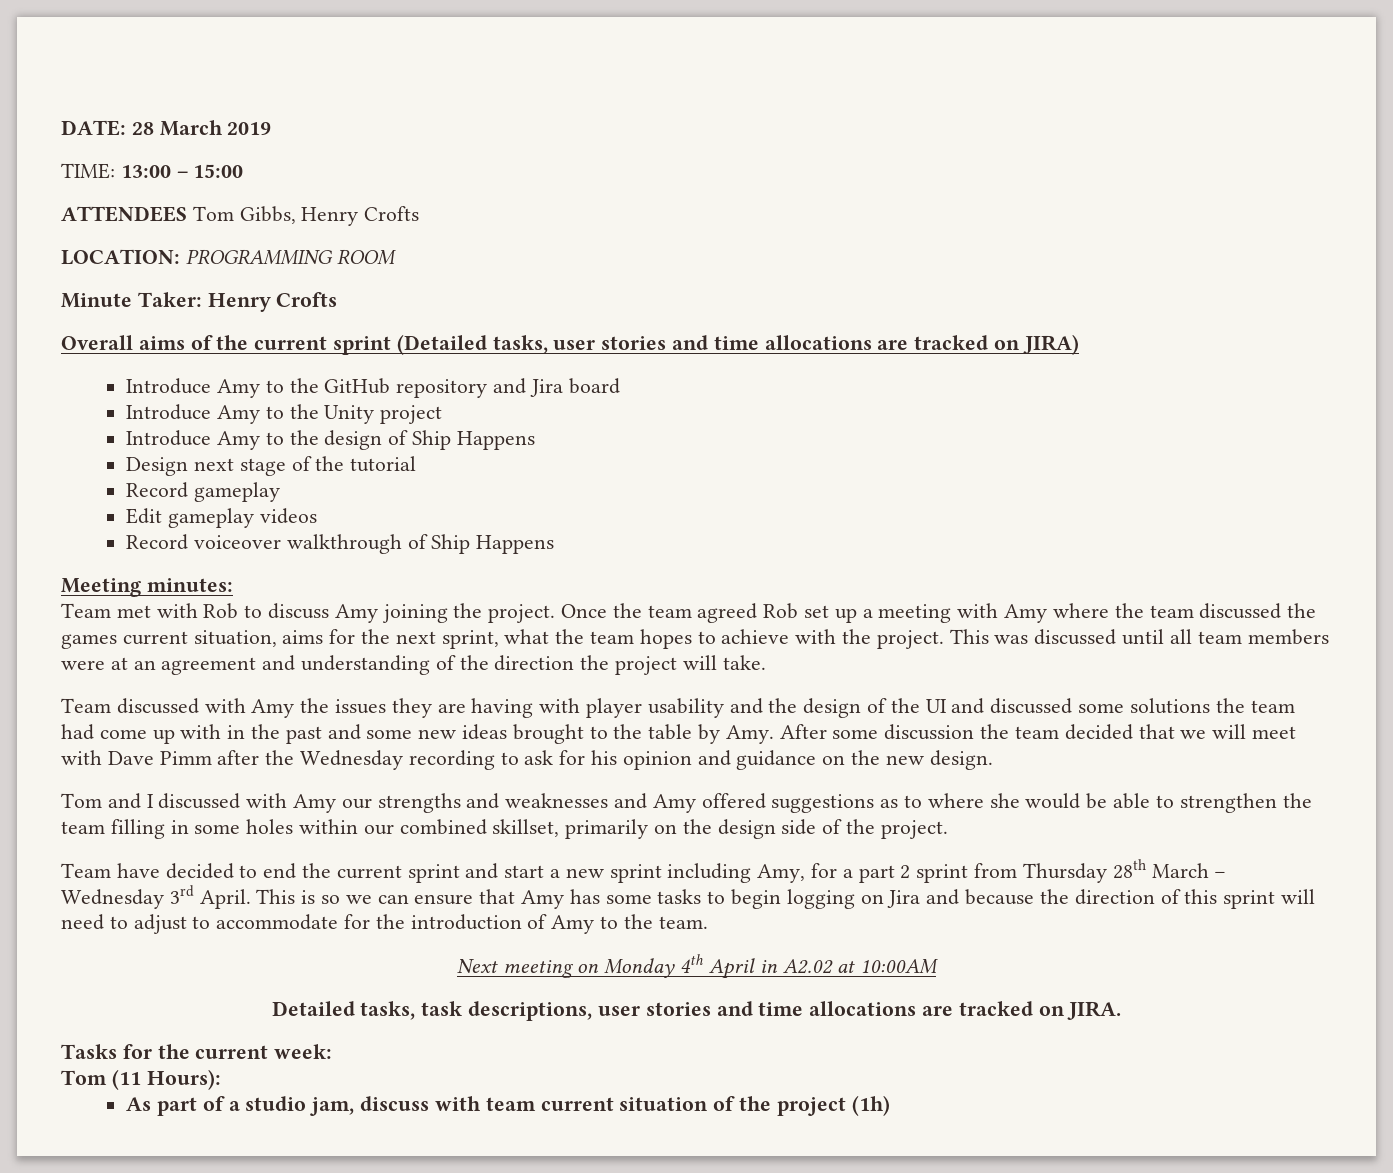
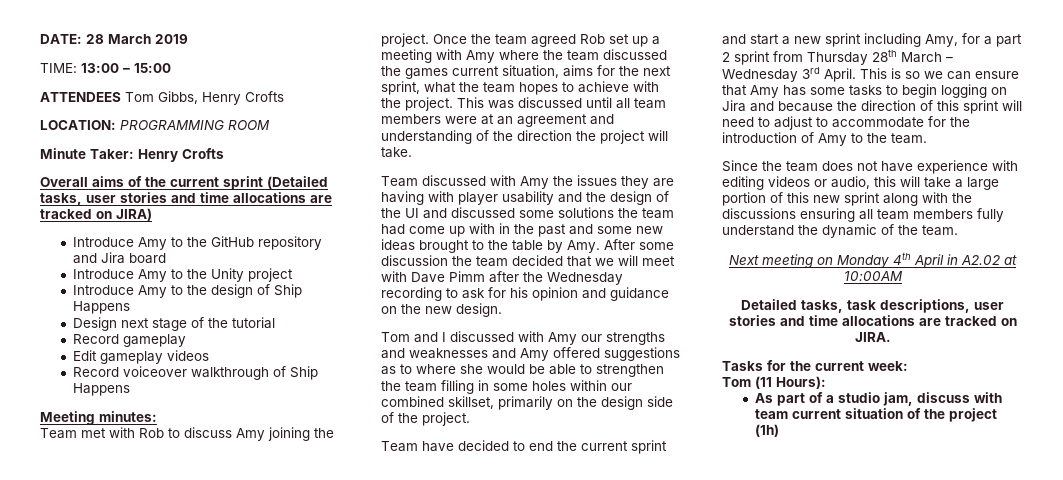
(708, 922) none -> [722,160,1018,174] [722,176,999,190] [722,192,972,206] [722,208,1004,222] [722,224,958,238] // Since the team does not have experience with editing videos or audio, this will take a large portion of this new sprint along with the discussions ensuring all team members fully understand the dynamic of the team.

